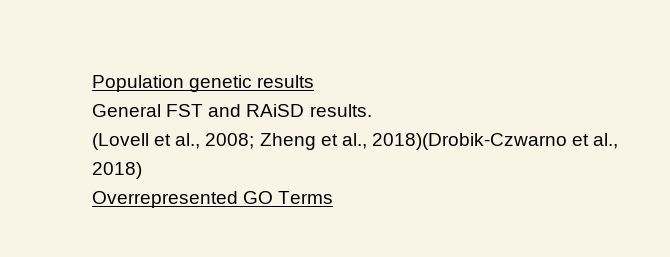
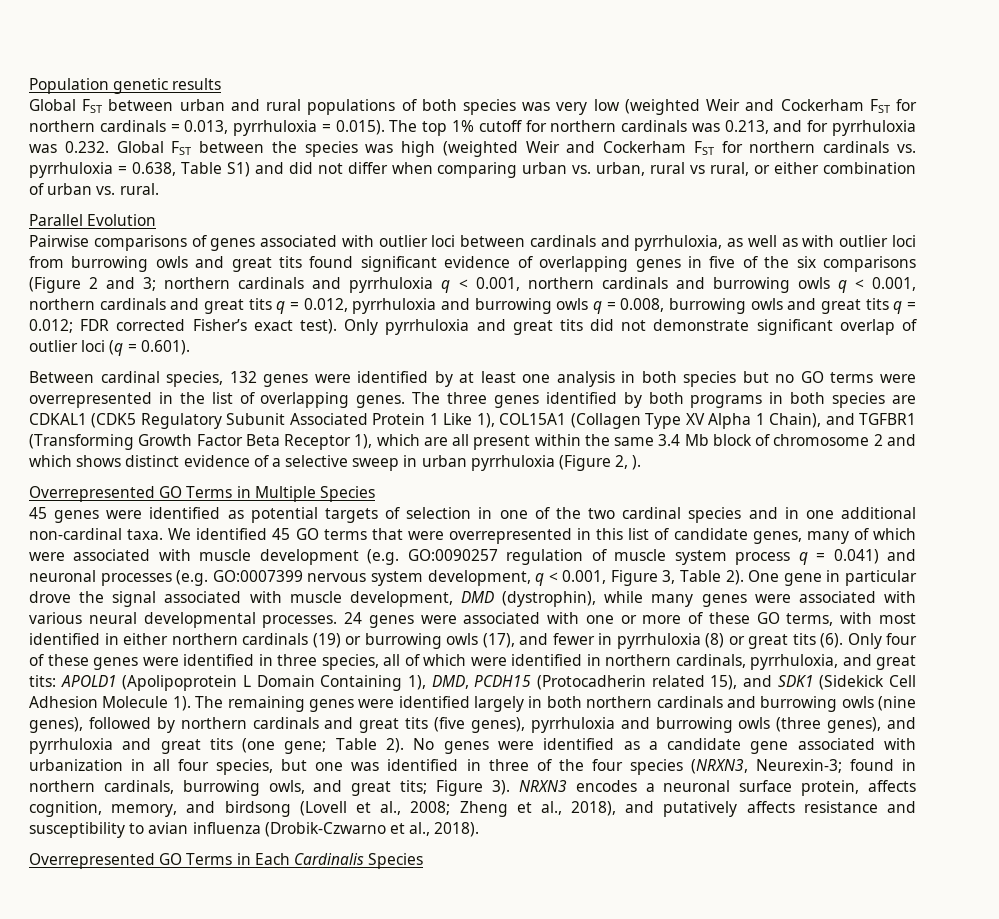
[92,104,372,117] General FST and RAiSD results. // -> [29,99,917,115] [29,120,917,136] [29,141,916,157] [29,162,916,178] [29,183,159,195] [29,214,157,226] [29,235,916,251] [29,256,916,272] [29,277,916,293] [29,298,916,314] [29,319,917,335] [29,340,190,356] [29,371,916,387] [29,392,916,408] [29,413,917,429] [29,434,917,450] [29,455,642,471] [29,486,375,502] [29,507,916,523] [29,528,916,544] [29,549,917,565] [29,570,918,586] [29,591,916,607] [29,612,916,628] [29,633,917,649] [29,654,916,670] [29,675,916,691] [29,696,916,712] [29,717,916,733] [29,738,916,754] [29,759,916,775] [29,780,917,796] [29,801,291,817] Global FST between urban and rural populations of both species was very low (weighted Weir and Cockerham FST for northern cardinals = 0.013, pyrrhuloxia = 0.015). The top 1% cutoff for northern cardinals was 0.213, and for pyrrhuloxia was 0.232. Global FST between the species was high (weighted Weir and Cockerham FST for northern cardinals vs. pyrrhuloxia = 0.638, Table S1) and did not differ when comparing urban vs. urban, rural vs rural, or either combination of urban vs. rural. // Parallel Evolution // Pairwise comparisons of genes associated with outlier loci between cardinals and pyrrhuloxia, as well as with outlier loci from burrowing owls and great tits found significant evidence of overlapping genes in five of the six comparisons (Figure 2 and 3; northern cardinals and pyrrhuloxia q < 0.001, northern cardinals and burrowing owls q < 0.001, northern cardinals and great tits q = 0.012, pyrrhuloxia and burrowing owls q = 0.008, burrowing owls and great tits q = 0.012; FDR corrected Fisher’s exact test). Only pyrrhuloxia and great tits did not demonstrate significant overlap of outlier loci (q = 0.601). // Between cardinal species, 132 genes were identified by at least one analysis in both species but no GO terms were overrepresented in the list of overlapping genes. The three genes identified by both programs in both species are CDKAL1 (CDK5 Regulatory Subunit Associated Protein 1 Like 1), COL15A1 (Collagen Type XV Alpha 1 Chain), and TGFBR1 (Transforming Growth Factor Beta Receptor 1), which are all present within the same 3.4 Mb block of chromosome 2 and which shows distinct evidence of a selective sweep in urban pyrrhuloxia (Figure 2, ). // Overrepresented GO Terms in Multiple Species // 45 genes were identified as potential targets of selection in one of the two cardinal species and in one additional non-cardinal taxa. We identified 45 GO terms that were overrepresented in this list of candidate genes, many of which were associated with muscle development (e.g. GO:0090257 regulation of muscle system process q = 0.041) and neuronal processes (e.g. GO:0007399 nervous system development, q < 0.001, Figure 3, Table 2). One gene in particular drove the signal associated with muscle development, DMD (dystrophin), while many genes were associated with various neural developmental processes. 24 genes were associated with one or more of these GO terms, with most identified in either northern cardinals (19) or burrowing owls (17), and fewer in pyrrhuloxia (8) or great tits (6). Only four of these genes were identified in three species, all of which were identified in northern cardinals, pyrrhuloxia, and great tits: APOLD1 (Apolipoprotein L Domain Containing 1), DMD, PCDH15 (Protocadherin related 15), and SDK1 (Sidekick Cell Adhesion Molecule 1). The remaining genes were identified largely in both northern cardinals and burrowing owls (nine genes), followed by northern cardinals and great tits (five genes), pyrrhuloxia and burrowing owls (three genes), and pyrrhuloxia and great tits (one gene; Table 2). No genes were identified as a candidate gene associated with urbanization in all four species, but one was identified in three of the four species (NRXN3, Neurexin-3; found in northern cardinals, burrowing owls, and great tits; Figure 3). NRXN3 encodes a neuronal surface protein, affects cognition, memory, and birdsong
[371,133,619,150] [92,162,142,179] [92,191,334,208] 2018)(Drobik-Czwarno et al., 2018) // Overrepresented GO Terms -> [571,801,916,817] [29,822,480,838] [29,853,424,869] 2018), and putatively affects resistance and susceptibility to avian influenza (Drobik-Czwarno et al., 2018). // Overrepresented GO Terms in Each Cardinalis Species

